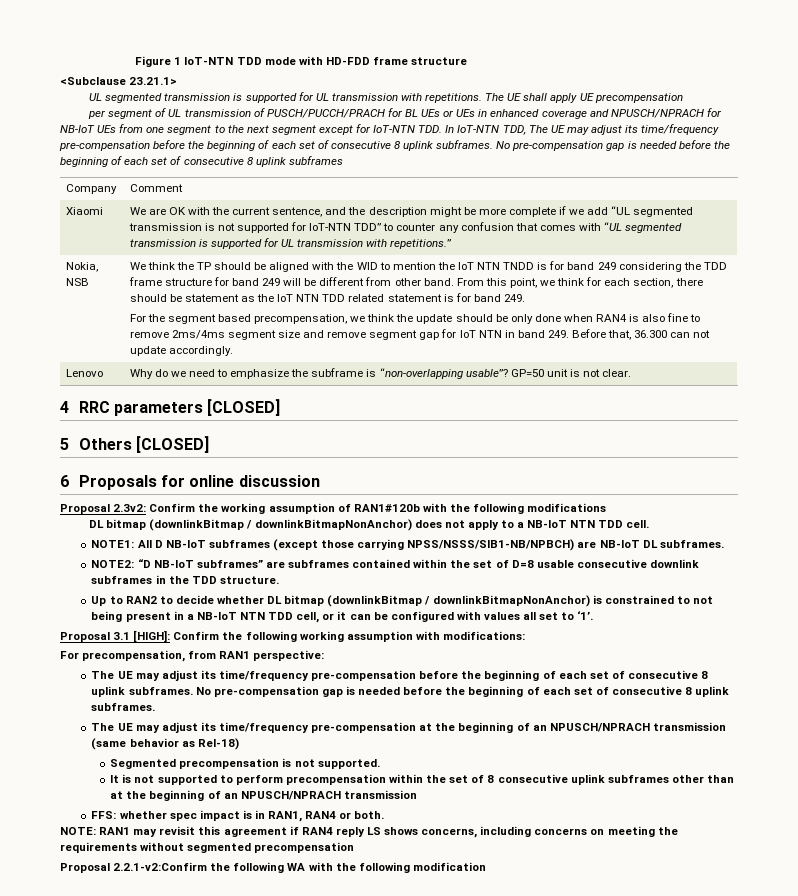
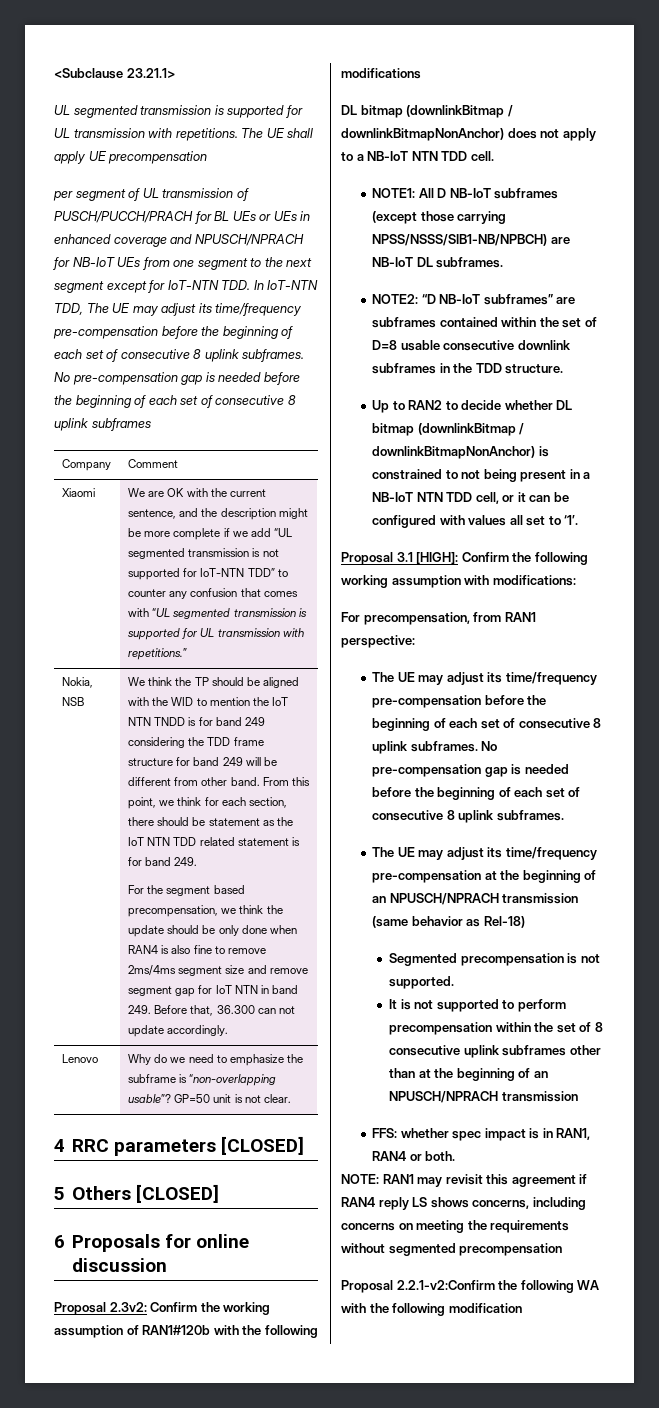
[135,56,468,67] Figure 1 IoT-NTN TDD mode with HD-FDD frame structure // -> (54, 73) none

